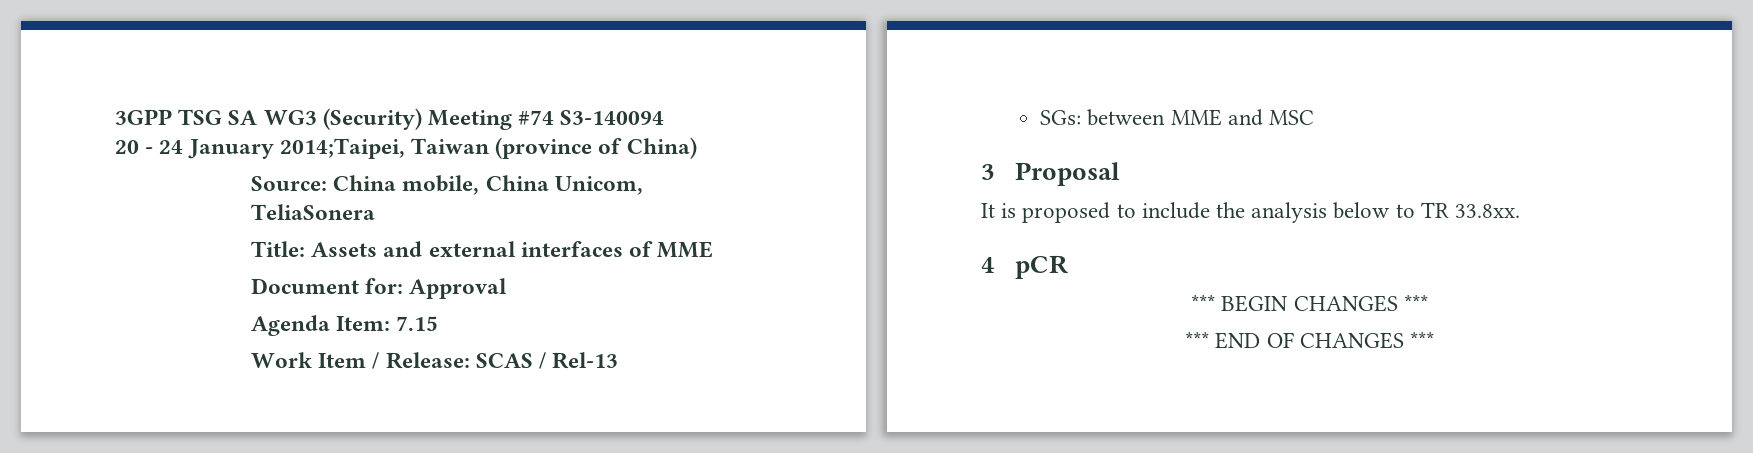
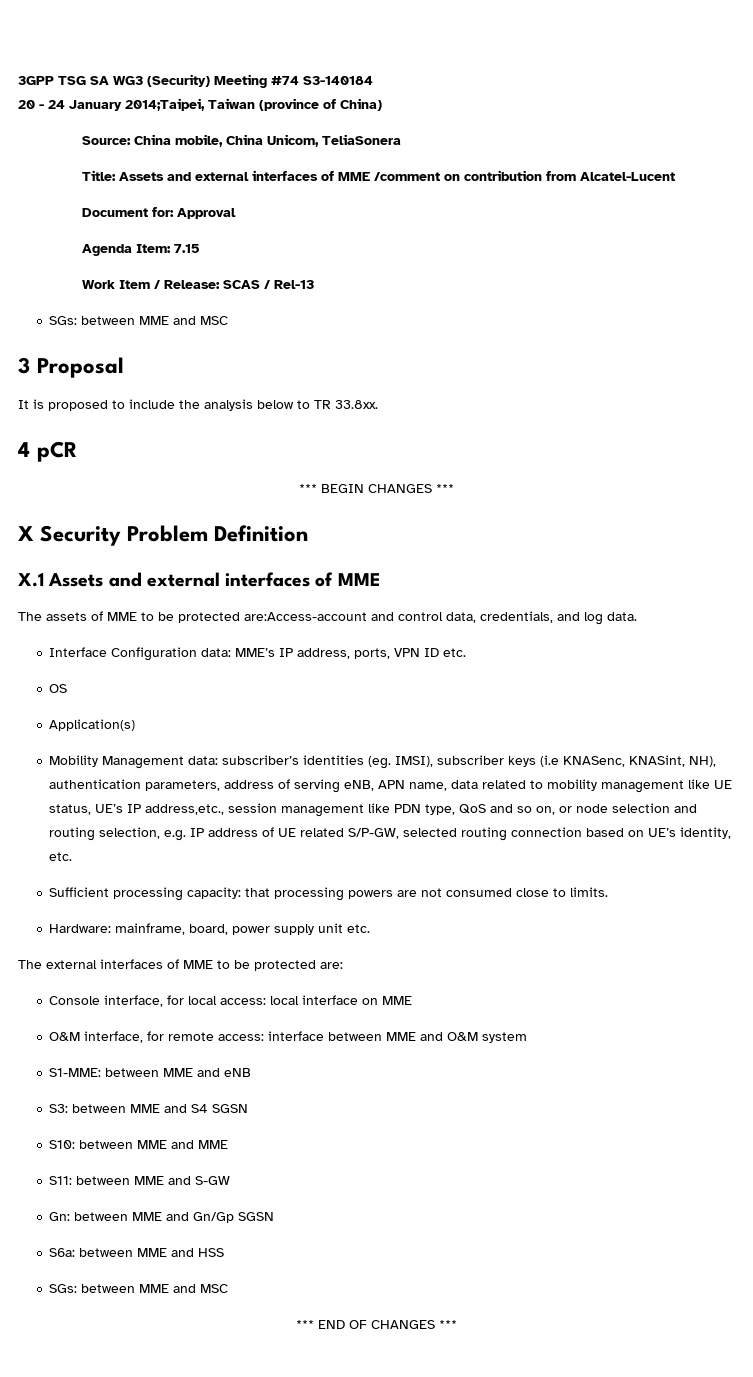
[560,110,665,125] S3-140094 -> [303,76,373,85] S3-140184
(714, 249) none -> [373,170,675,181] /comment on contribution from Alcatel-Lucent
(1428, 302) none -> [18,525,309,546] [18,572,380,587] [18,611,637,625] [49,647,467,661] [49,684,68,693] [49,719,136,731] [49,755,717,769] [49,779,733,793] [49,803,698,817] [49,827,732,841] [49,852,73,861] [49,887,609,901] [49,923,371,935] [18,959,343,971] [49,995,413,1007] [49,1031,528,1043] [49,1068,252,1077] [49,1104,249,1113] [49,1140,229,1149] [49,1176,231,1185] [49,1212,275,1223] [49,1248,225,1257] [49,1284,229,1293] // X Security Problem Definition // X.1 Assets and external interfaces of MME // The assets of MME to be protected are:Access-account and control data, credentials, and log data. // Interface Configuration data: MME’s IP address, ports, VPN ID etc. // OS // Application(s) // Mobility Management data: subscriber’s identities (eg. IMSI), subscriber keys (i.e KNASenc, KNASint, NH), authentication parameters, address of serving eNB, APN name, data related to mobility management like UE status, UE’s IP address,etc., session management like PDN type, QoS and so on, or node selection and routing selection, e.g. IP address of UE related S/P-GW, selected routing connection based on UE’s identity, etc. // Sufficient processing capacity: that processing powers are not consumed close to limits. // Hardware: mainframe, board, power supply unit etc. // The external interfaces of MME to be protected are: // Console interface, for local access: local interface on MME // O&M interface, for remote access: interface between MME and O&M system // S1-MME: between MME and eNB // S3: between MME and S4 SGSN // S10: between MME and MME // S11: between MME and S-GW // Gn: between MME and Gn/Gp SGSN // S6a: between MME and HSS // SGs: between MME and MSC

